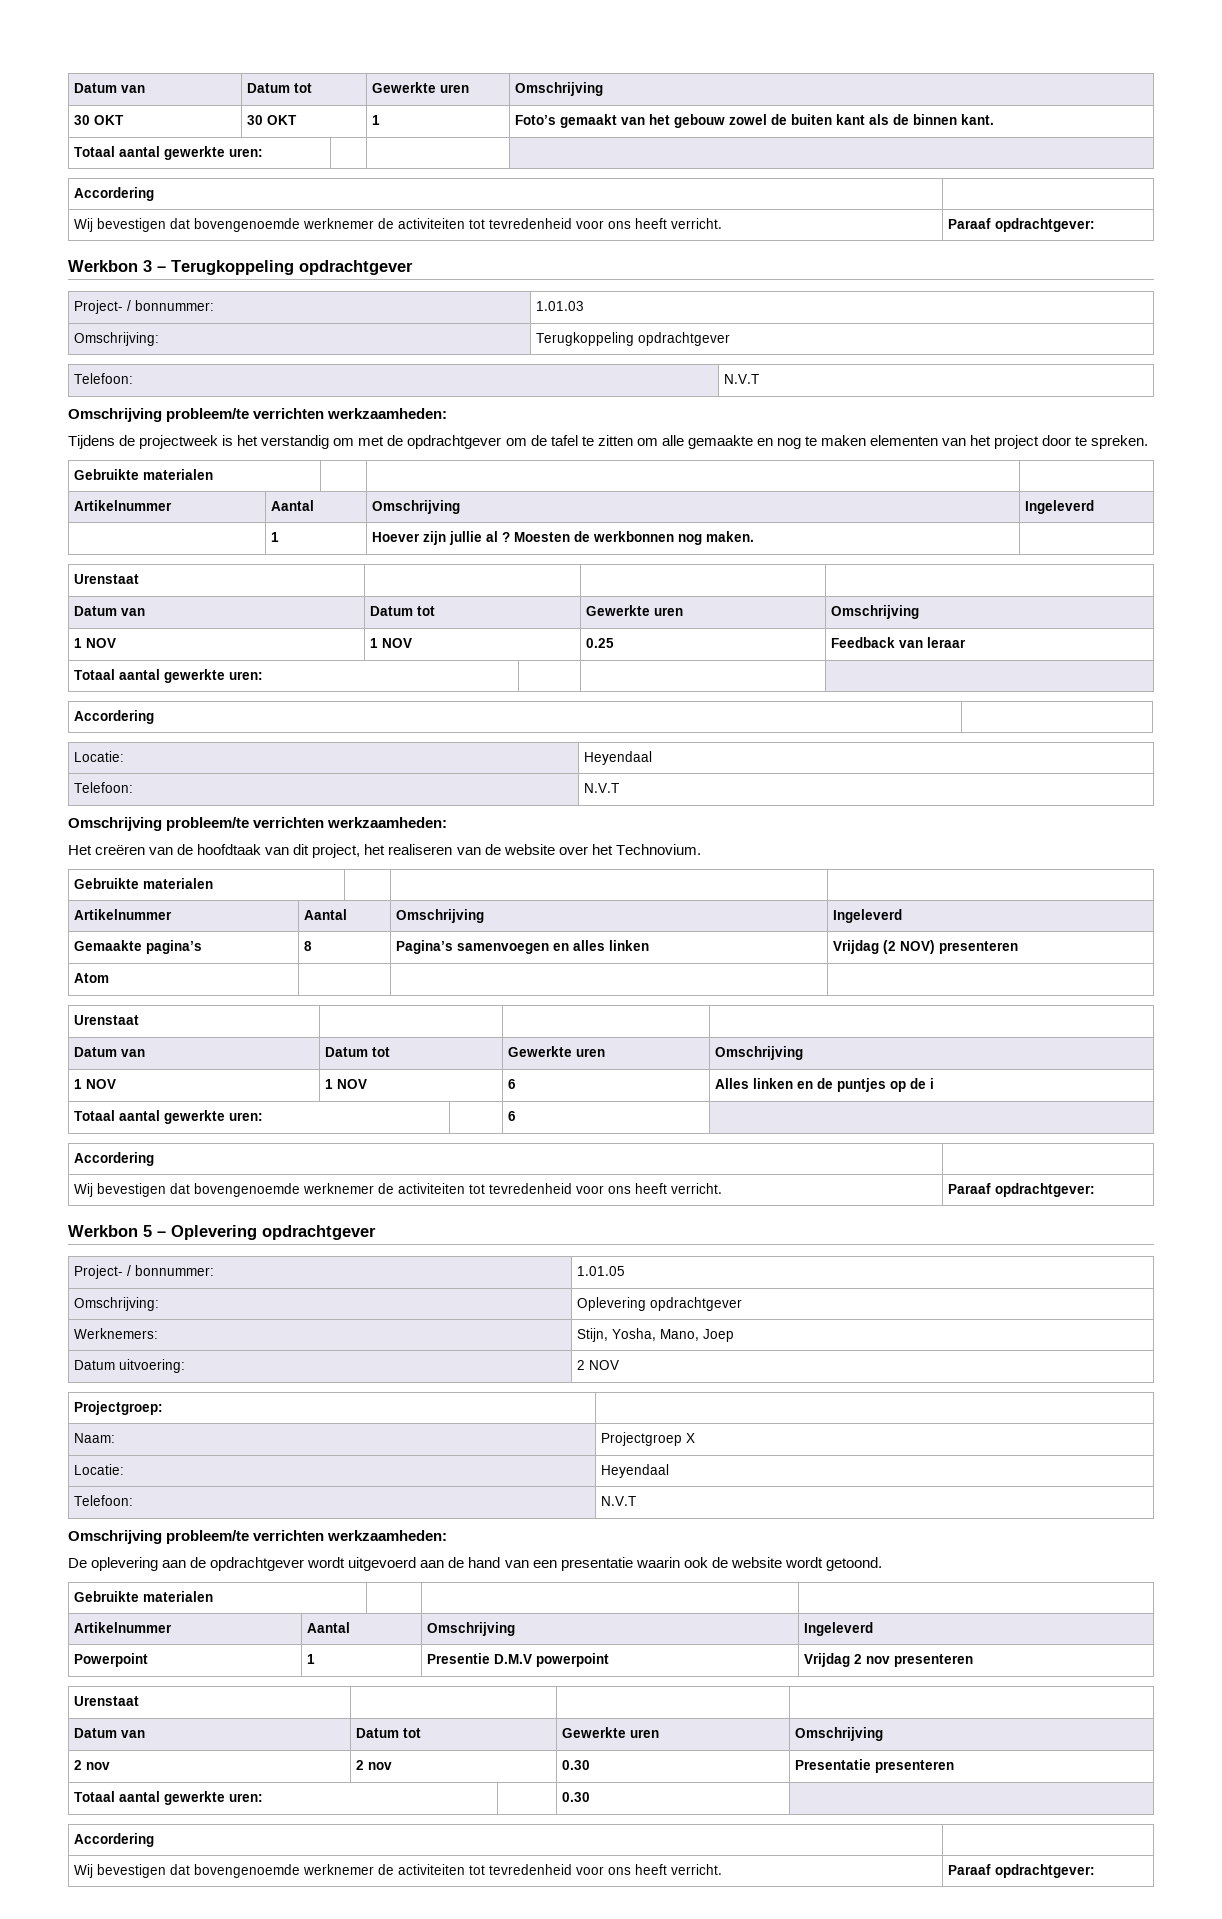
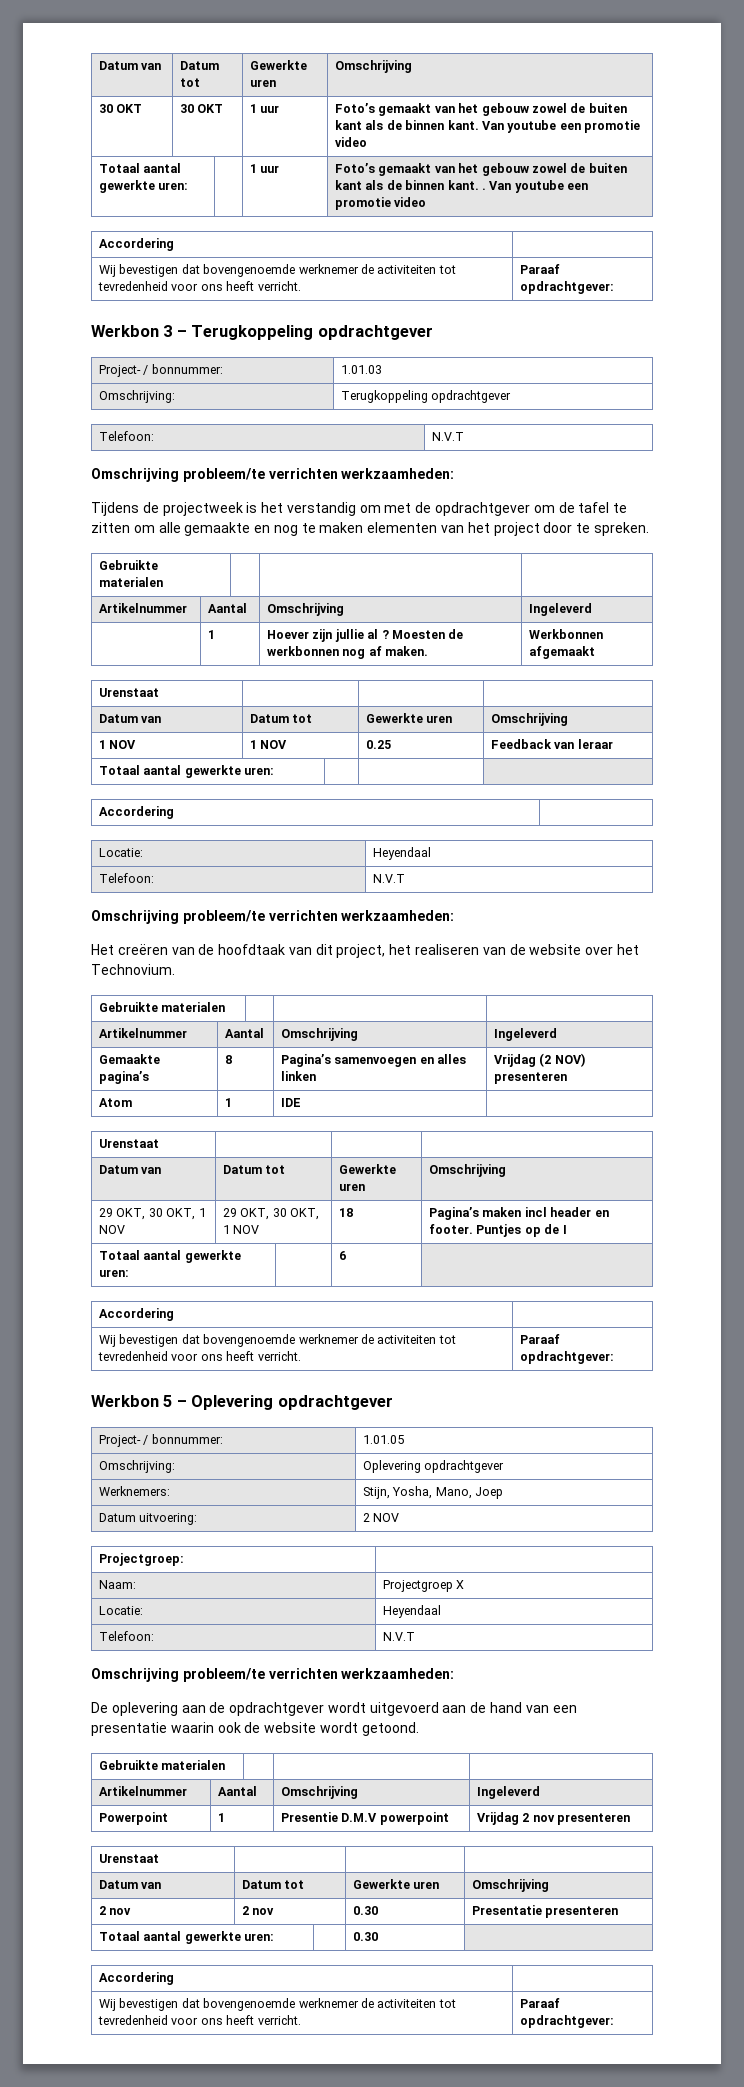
(381, 120) none -> [260,105,280,113] uur
[74,146,264,160] // Totaal aantal gewerkte uren: | | | -> [481,120,641,133] [335,137,368,147] [99,163,182,173] [99,180,189,193] [250,164,280,173] [335,163,627,176] [335,180,589,193] [335,197,427,210] Van youtube een promotie video // Totaal aantal gewerkte uren: | | 1 uur | Foto’s gemaakt van het gebouw zowel de buiten kant als de binnen kant. . Van youtube een promotie video
(703, 539) none -> [368,646,382,656] af
(755, 536) none -> [529,629,604,639] [529,646,596,659] Werkbonnen afgemaakt
[74,1015,140,1025] [74,1047,146,1057] [325,1047,391,1057] [508,1046,606,1057] [715,1046,804,1060] [74,1079,117,1089] [325,1079,368,1089] [508,1079,517,1089] [715,1078,887,1092] | | // Urenstaat | | | // Datum van | Datum tot | Gewerkte uren | Omschrijving // 1 NOV | 1 NOV | 6 | Alles linken en de puntjes -> [225,1098,233,1107] [281,1098,302,1107] [99,1139,160,1148] [99,1165,162,1174] [223,1165,286,1174] [339,1164,397,1174] [339,1183,366,1191] [429,1164,507,1177] [99,1208,206,1220] [99,1225,126,1234] [223,1208,320,1220] [223,1225,260,1234] [339,1208,354,1217] [429,1207,609,1220] [429,1224,522,1237] 1 | IDE | // Urenstaat | | | // Datum van | Datum tot | Gewerkte uren | Omschrijving // 29 OKT, 30 OKT, 1 NOV | 29 OKT, 30 OKT, 1 NOV | 18 | Pagina’s maken incl header en footer. Puntjes
[930,1078,935,1089] i -> [562,1225,567,1234] I

